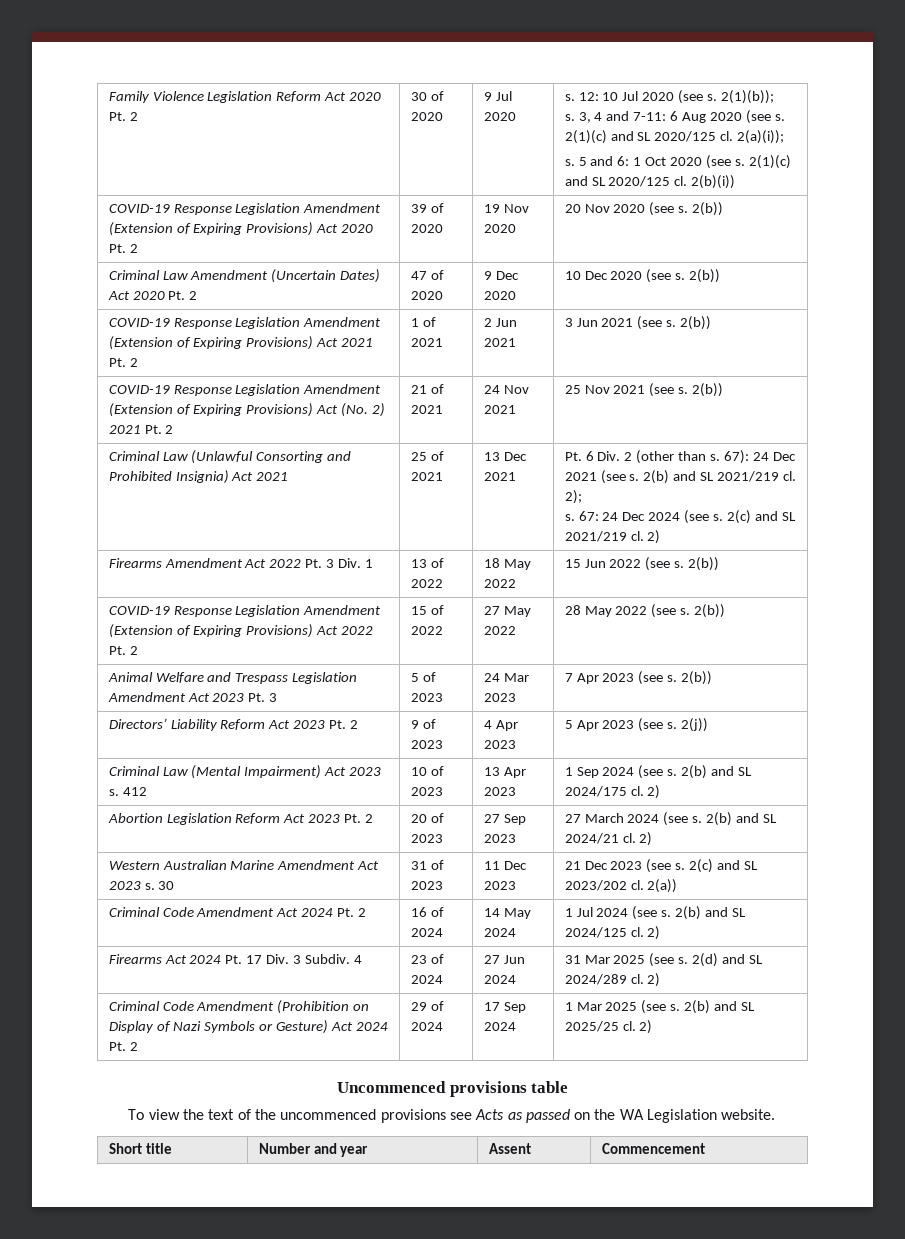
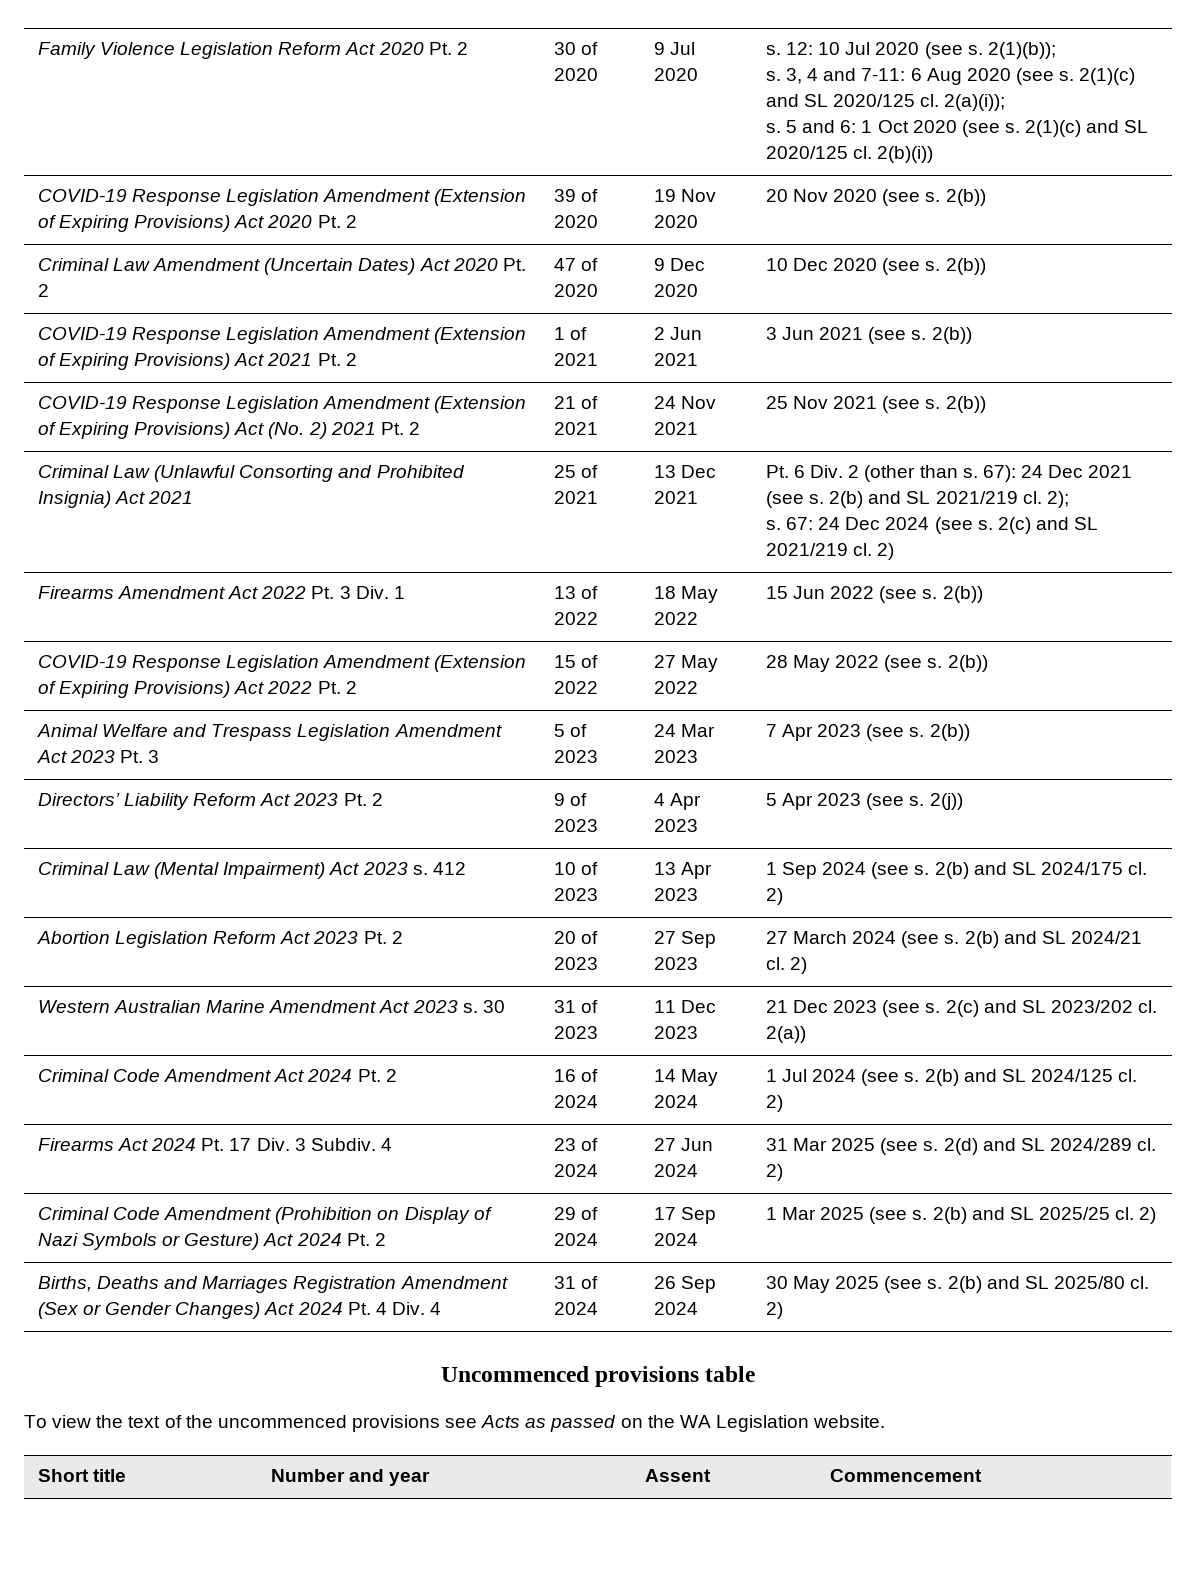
(653, 1027) none -> [37,1276,508,1293] [37,1302,442,1319] [553,1276,599,1289] [553,1302,598,1315] [653,1276,717,1293] [653,1302,698,1315] [765,1276,1150,1293] [765,1302,783,1319] // Births, Deaths and Marriages Registration Amendment (Sex or Gender Changes) Act 2024 Pt. 4 Div. 4 | 31 of 2024 | 26 Sep 2024 | 30 May 2025 (see s. 2(b) and SL 2025/80 cl. 2)

